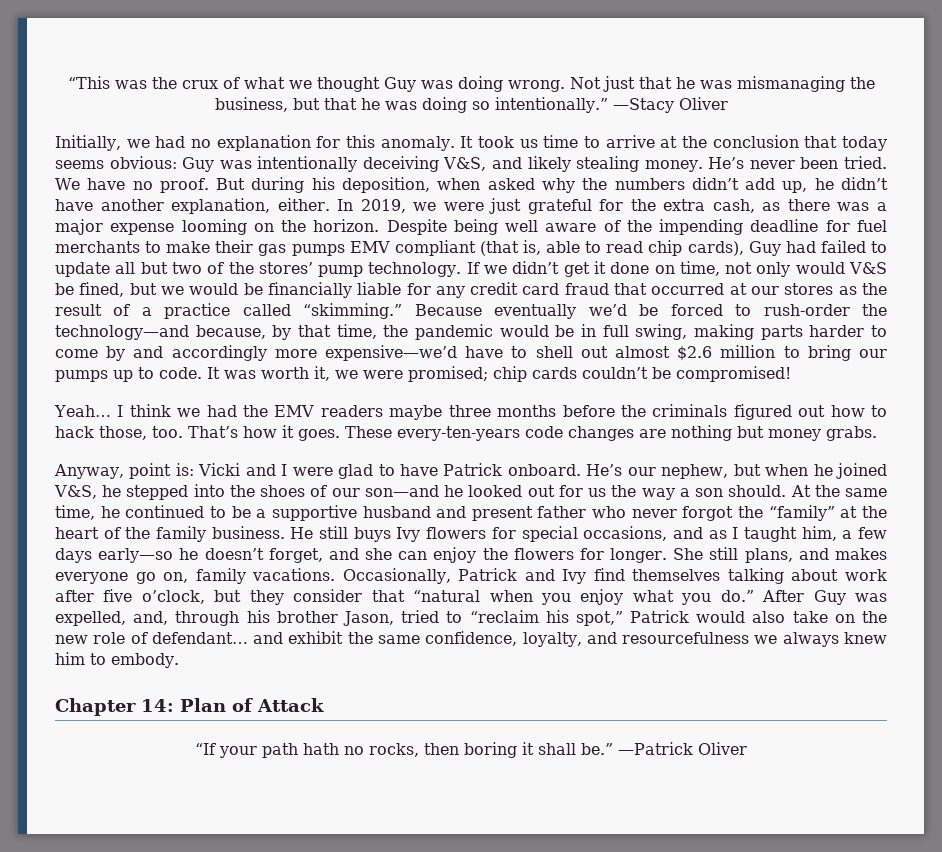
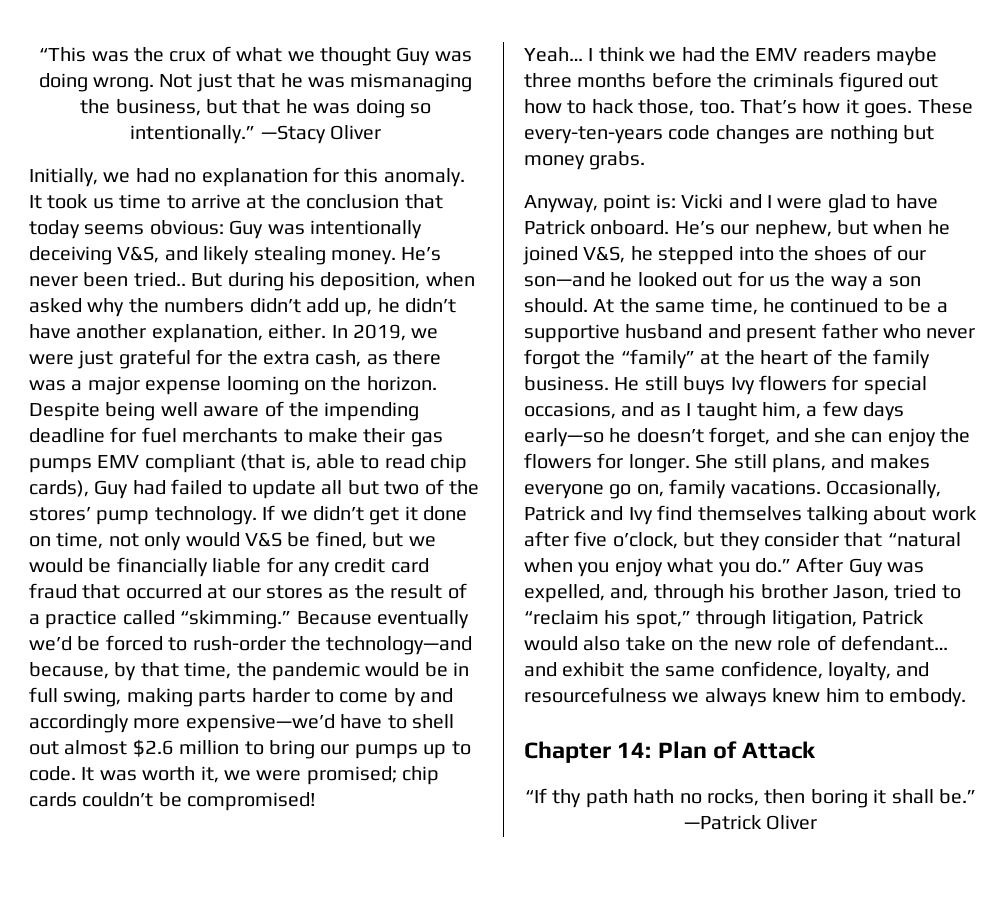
[843,156,887,169] [55,178,209,193] tried. We have no proof. -> [133,272,186,287] tried..
(623, 618) none -> [696,610,857,629] through litigation,
[219,746,257,758] your -> [552,789,582,808] thy

